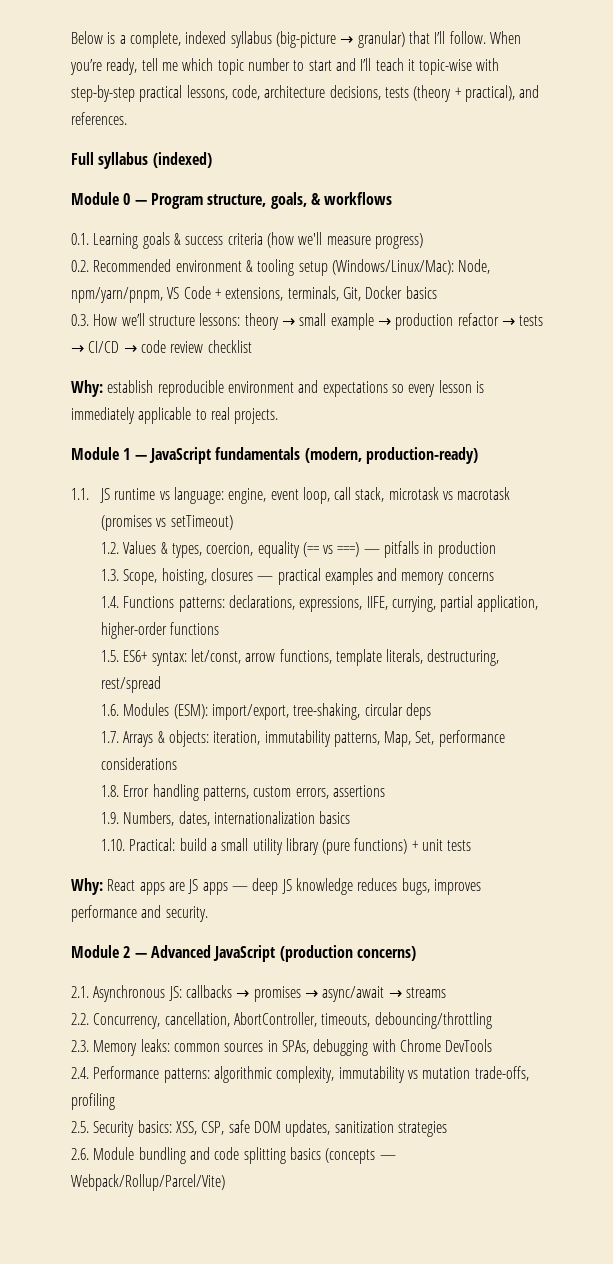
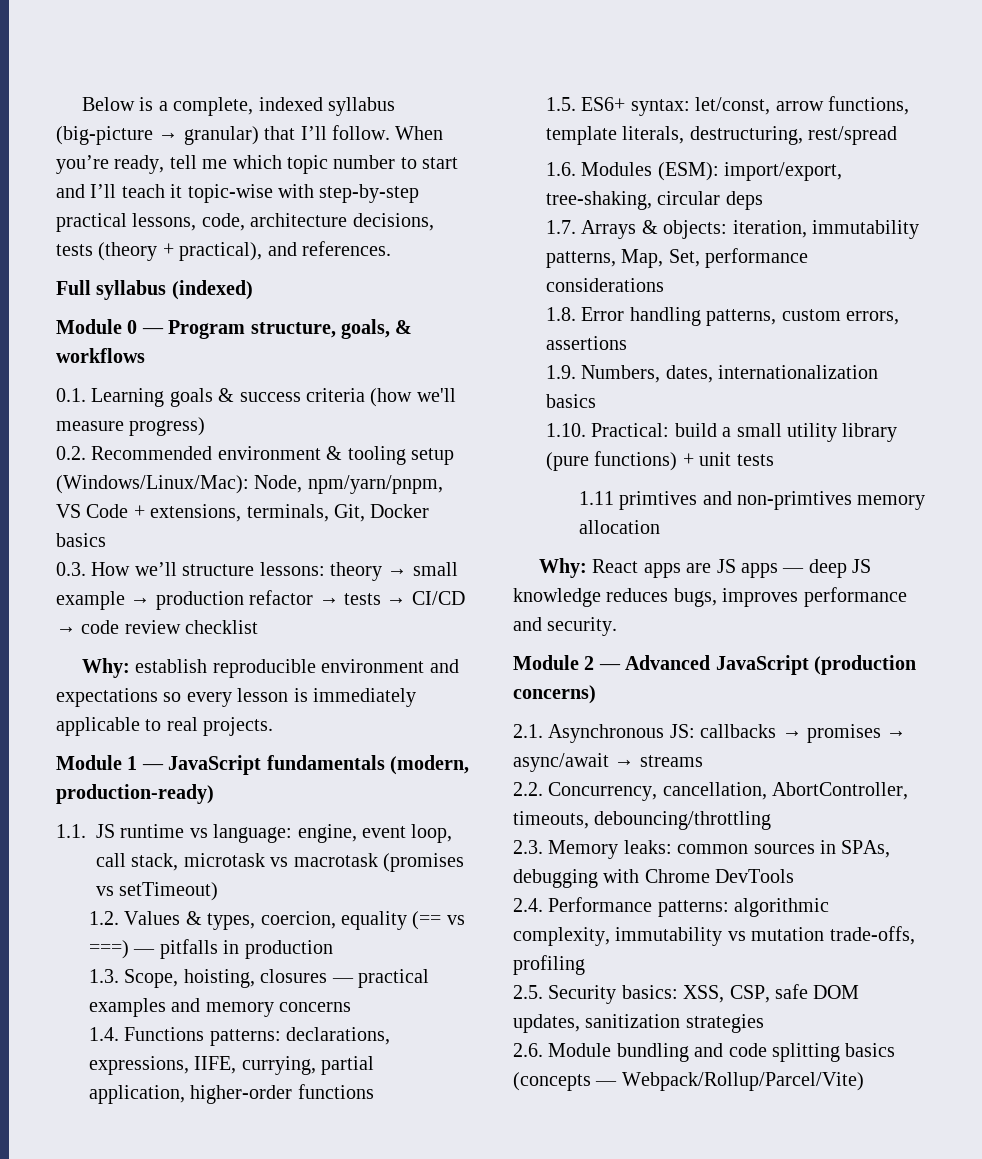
(472, 845) none -> [578,491,926,510] [578,520,660,534] // 1.11 primtives and non-primtives memory allocation

